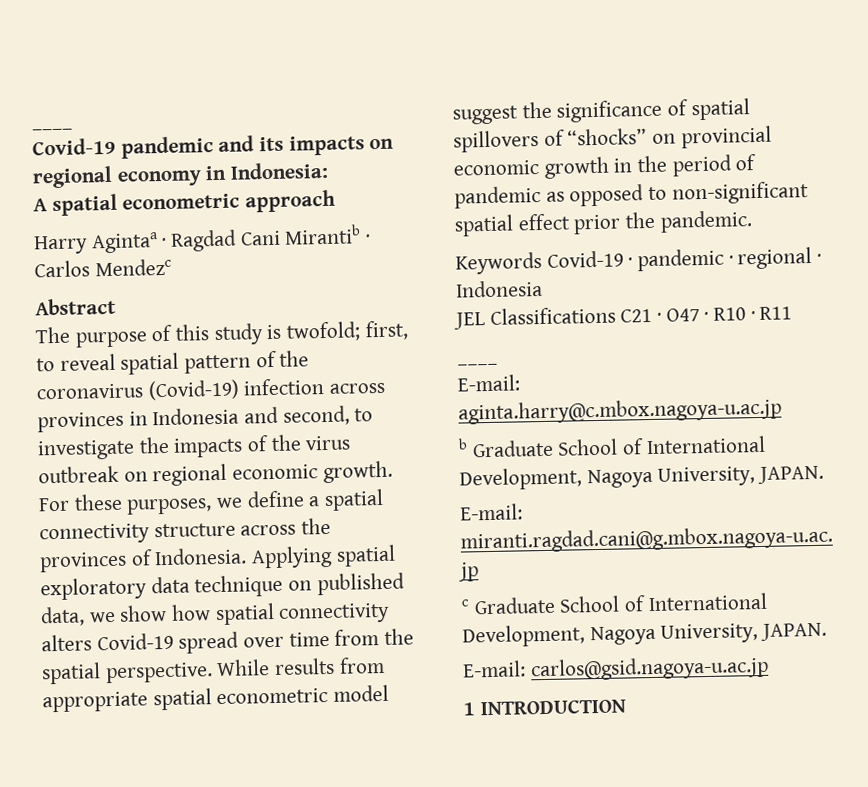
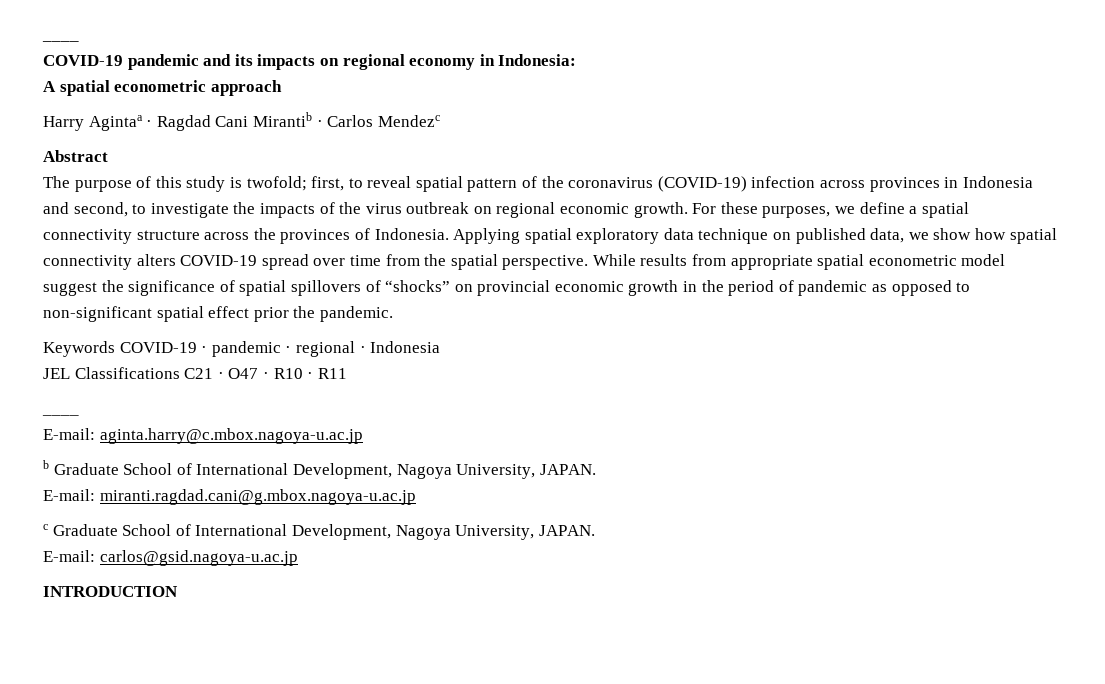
[32,126,73,131] [32,137,116,156] ____ // Covid-19 -> [42,40,79,42] [43,55,123,66] ____ // COVID-19
[147,379,240,401] (Covid-19) -> [657,176,747,192] (COVID-19)
[96,632,174,651] Covid-19 -> [180,255,258,266] COVID-19
[546,250,624,268] Covid-19 -> [119,342,197,353] COVID-19
[463,702,475,716] 1 -> (298, 558) none

